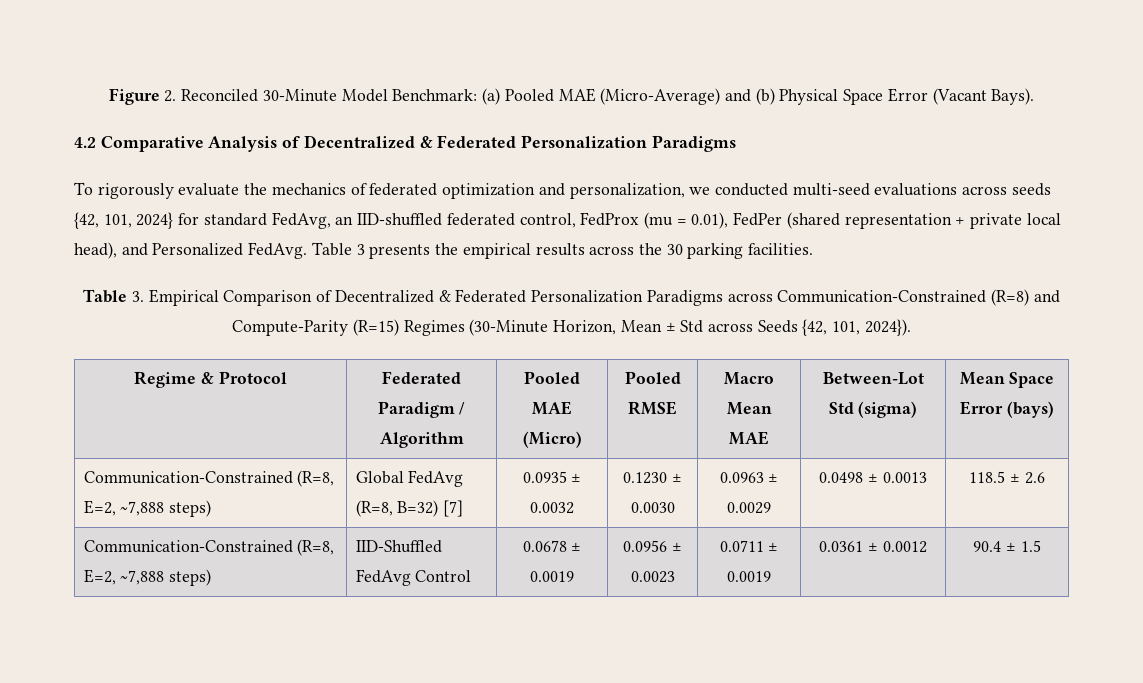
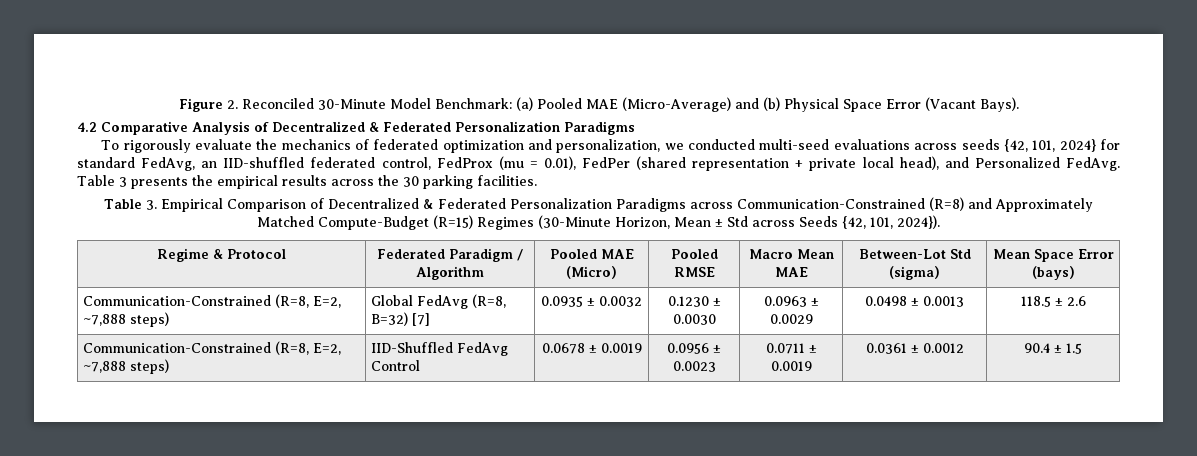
[232,320,349,336] Compute-Parity -> [994,198,1093,212] [257,216,429,230] Approximately Matched Compute-Budget

